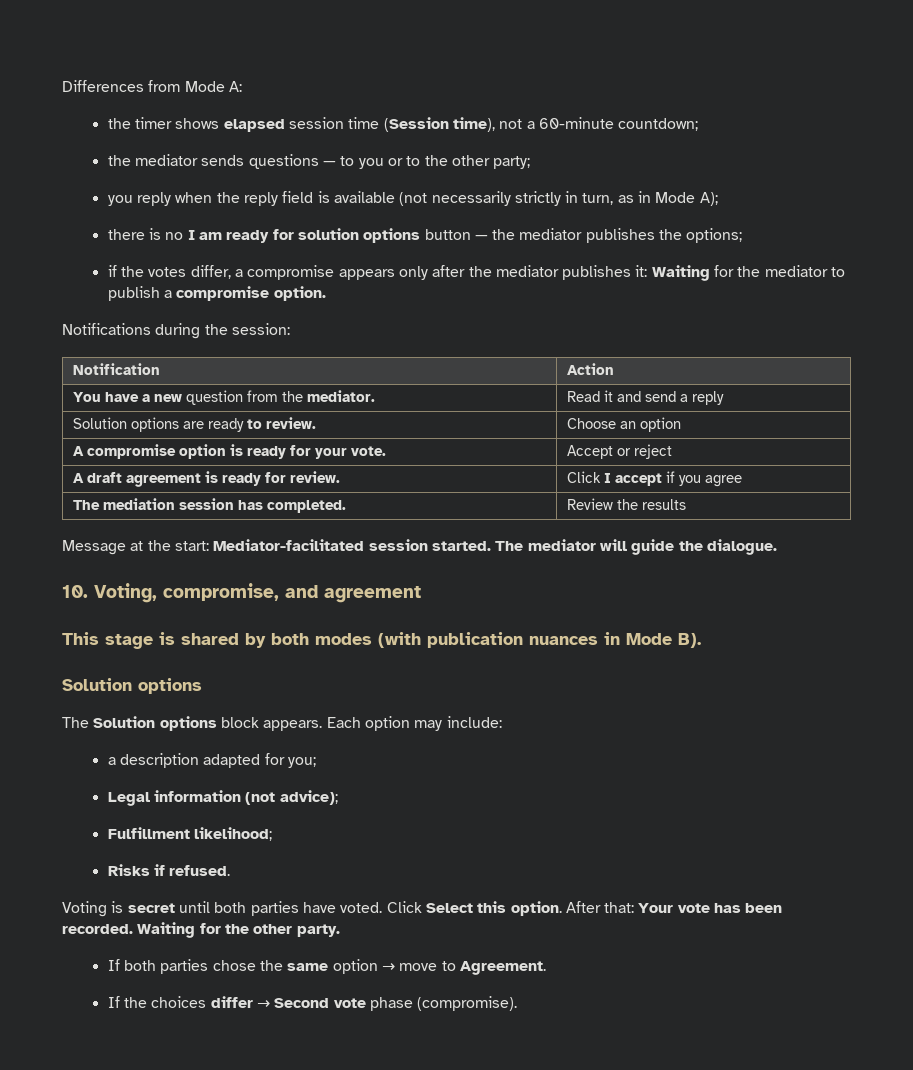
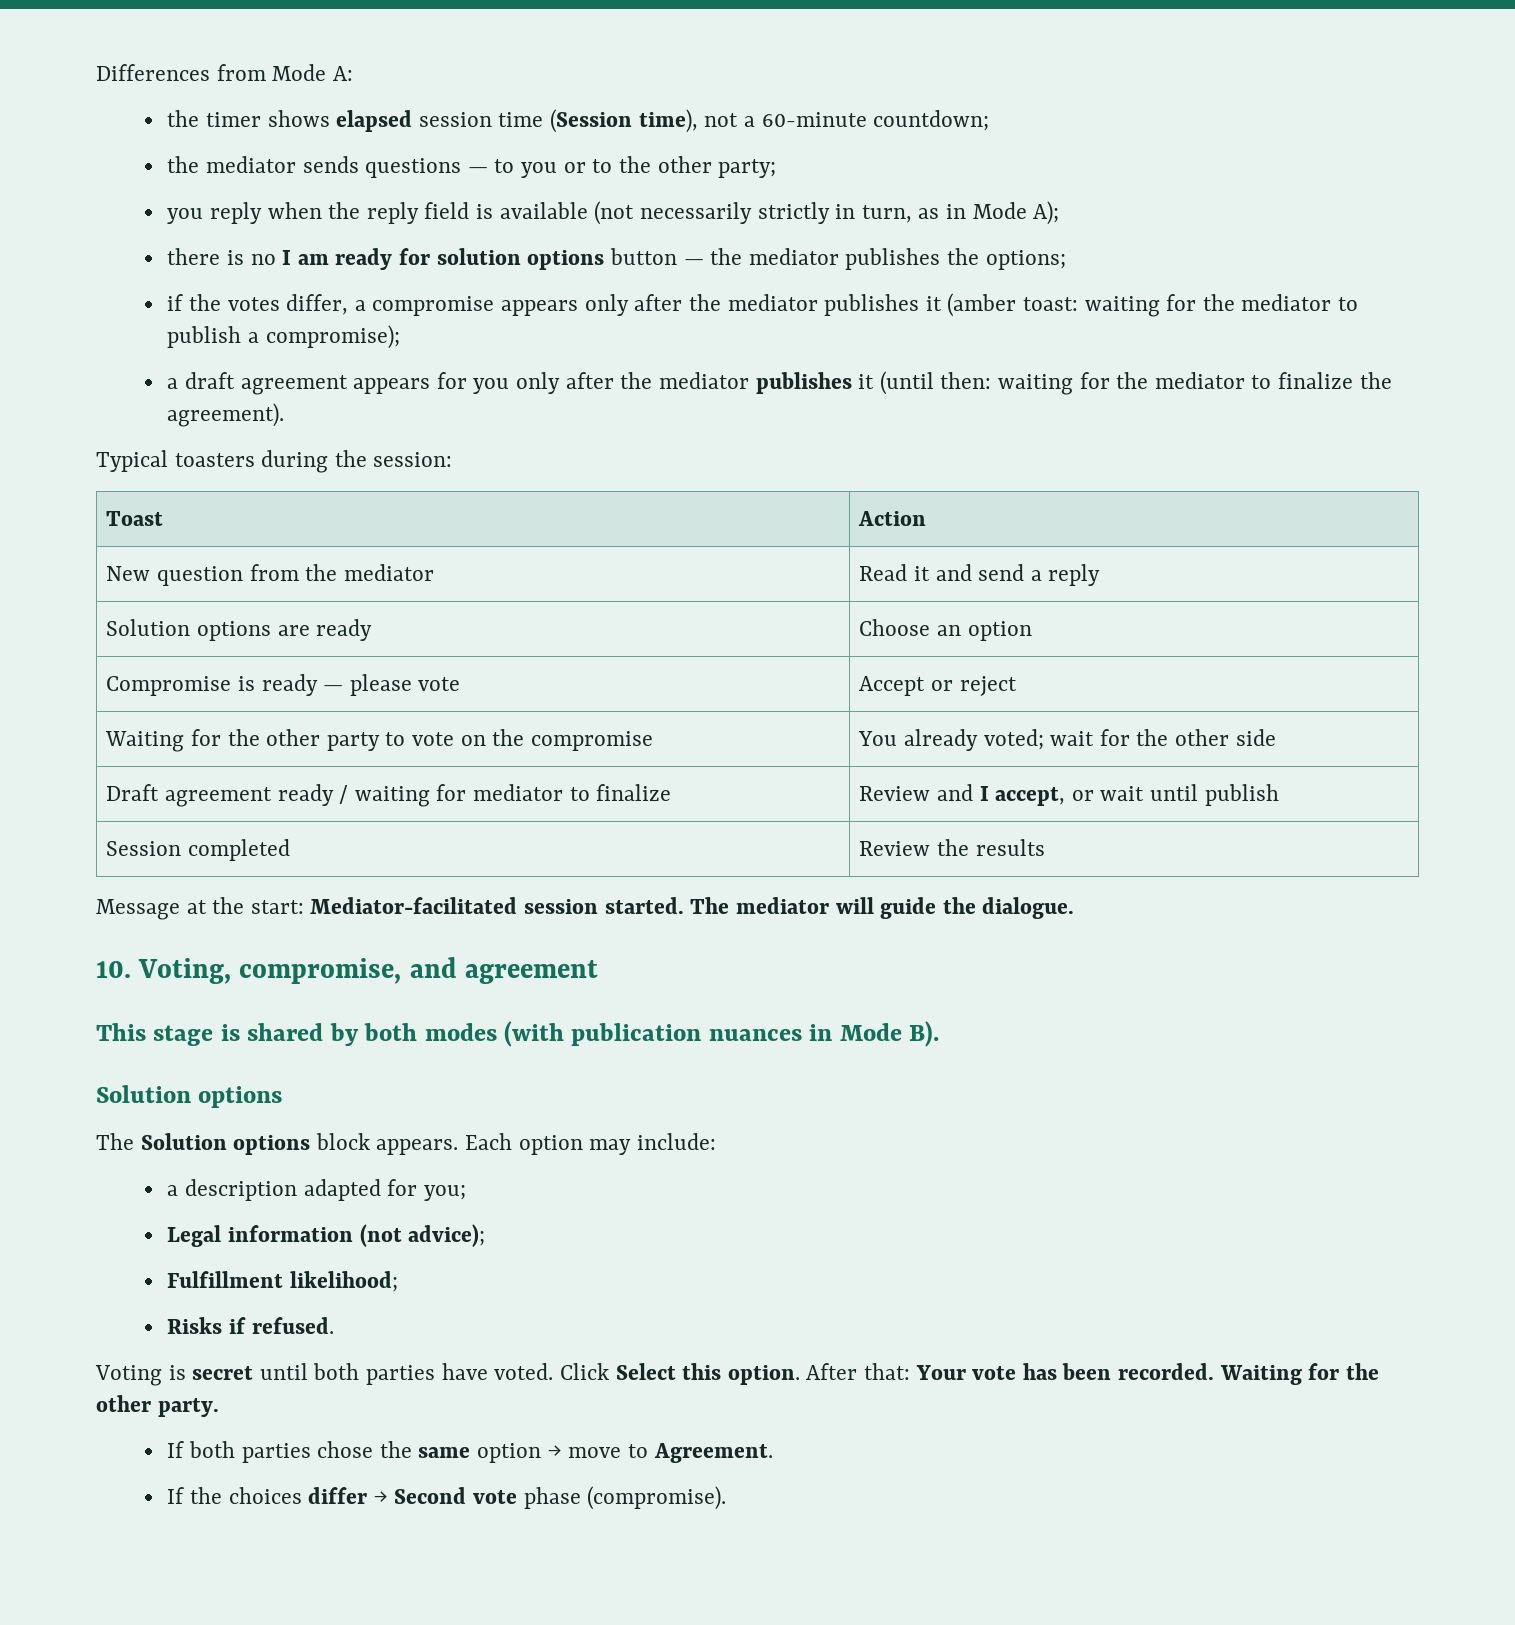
[635,265,710,281] it: Waiting -> [925,293,1160,317] it (amber toast: waiting
[176,286,326,301] [62,323,151,335] compromise option. // Notifications -> [265,325,400,349] [167,371,1392,395] [167,403,285,427] [96,450,255,472] compromise); // a draft agreement appears for you only after the mediator publishes it (until then: waiting for the mediator to finalize the agreement). // Typical toasters
[73,363,161,375] Notification -> [106,511,164,526] Toast
[73,392,183,402] You have a new -> [106,566,151,581] New
[307,390,376,402] mediator. -> [343,564,434,581] mediator
[247,417,317,429] to review. -> (373, 630) none
[73,444,387,459] [567,444,673,459] [73,471,341,487] [567,471,743,487] [73,498,347,513] A compromise option is ready for your vote. | Accept or reject // A draft agreement is ready for review. | Click I accept if you agree // The mediation session has completed. -> [106,674,461,696] [859,676,1017,696] [105,729,653,752] [858,729,1276,751] [106,784,672,807] [859,784,1279,806] [106,839,290,861] Compromise is ready — please vote | Accept or reject // Waiting for the other party to vote on the compromise | You already voted; wait for the other side // Draft agreement ready / waiting for mediator to finalize | Review and I accept, or wait until publish // Session completed

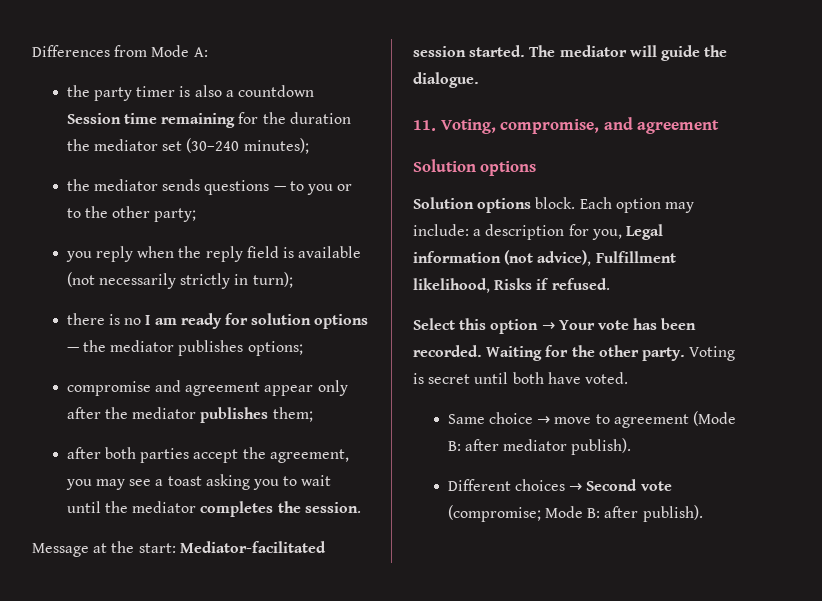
[205,109,990,133] timer shows elapsed session time (Session time), not a 60-minute countdown; -> [93,85,314,101] [66,112,351,128] [66,138,309,154] party timer is also a countdown Session time remaining for the duration the mediator set (30–240 minutes);
[861,201,1060,225] turn, as in Mode A); -> [252,272,293,288] turn);
[609,248,677,265] button -> (369, 321) none
[946,248,979,265] the -> (244, 348) none
[167,293,1359,317] [167,325,400,349] [167,371,1392,395] [167,403,285,427] [96,450,453,473] [106,511,164,526] [858,511,927,526] [106,564,434,586] [859,564,1101,586] [106,619,373,641] [859,619,1032,641] [106,674,461,696] [859,676,1017,696] [105,729,653,752] [858,729,1276,751] [106,784,672,807] [859,784,1279,806] [106,839,290,861] [859,839,1045,856] if the votes differ, a compromise appears only after the mediator publishes it (amber toast: waiting for the mediator to publish a compromise); // a draft agreement appears for you only after the mediator publishes it (until then: waiting for the mediator to finalize the agreement). // Typical toasters during the session: // Toast | Action // New question from the mediator | Read it and send a reply // Solution options are ready | Choose an option // Compromise is ready — please vote | Accept or reject // Waiting for the other party to vote on the compromise | You already voted; wait for the other side // Draft agreement ready / waiting for mediator to finalize | Review and I accept, or wait until publish // Session completed | Review the results -> [66,380,348,396] [66,407,313,423] [66,447,349,463] [65,474,332,490] [66,501,361,517] compromise and agreement appear only after the mediator publishes them; // after both parties accept the agreement, you may see a toast asking you to wait until the mediator completes the session.
[96,961,131,978] 10. -> [413,120,436,131] 11.
[96,1021,940,1047] [96,1085,283,1108] [96,1133,459,1155] This stage is shared by both modes (with publication nuances in Mode B). // Solution options // The Solution options block appears. -> [413,159,537,176] [413,197,576,213] Solution options // Solution options block.
(716, 1141) // -> (469, 230) none
[303,1179,466,1201] [167,1224,486,1247] [167,1271,398,1292] [167,1317,334,1334] [95,1363,910,1386] adapted for you; // Legal information (not advice); // Fulfillment likelihood; // Risks if refused. // Voting is secret until both parties have voted. Click Select this option. After that: -> [568,224,663,240] [413,250,676,266] [413,278,610,293] [413,318,555,334] for you, Legal information (not advice), Fulfillment likelihood, Risks if refused. // Select this option →
[167,1441,773,1463] [167,1486,727,1510] // If both parties chose the same option → move to Agreement. // If the choices differ → Second vote phase (compromise). -> [689,346,736,361] [413,372,628,384] [447,411,736,428] [447,438,632,455] [447,479,672,491] [447,505,703,522] Voting is secret until both have voted. // Same choice → move to agreement (Mode B: after mediator publish). // Different choices → Second vote (compromise; Mode B: after publish).

